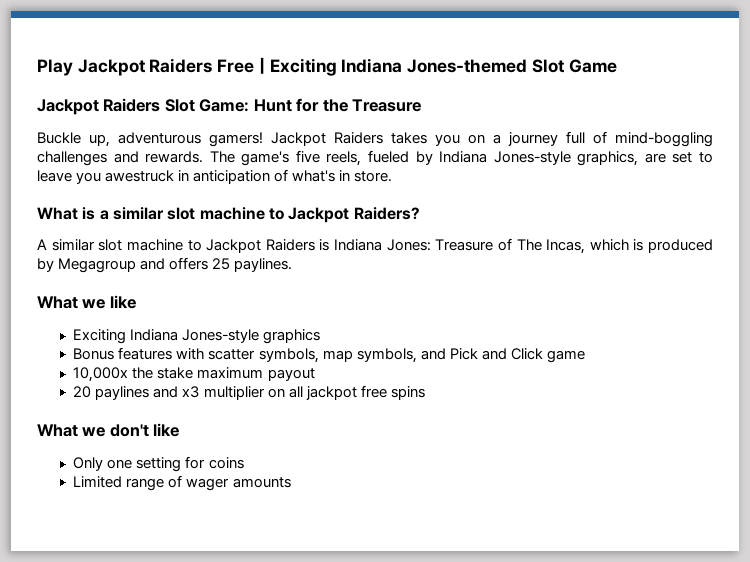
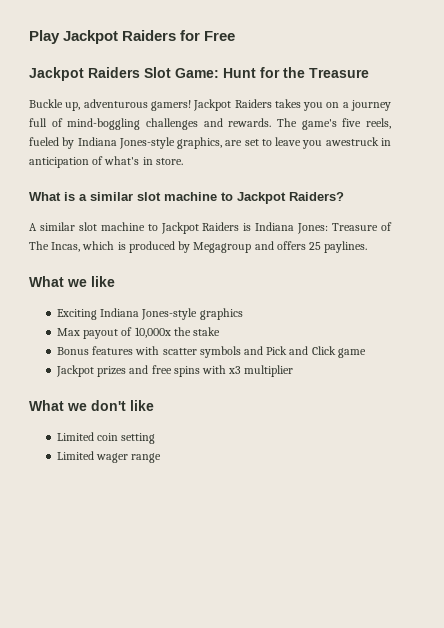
(213, 65) none -> [180,30,201,41] for
[258,57,617,76] | Exciting Indiana Jones-themed Slot Game -> (236, 36) none
(321, 336) none -> [56,327,220,339] // Max payout of 10,000x the stake
[258,348,417,363] symbols, map symbols, -> [199,346,241,358] symbols
[73,367,315,382] [73,385,425,400] 10,000x the stake maximum payout // 20 paylines and x3 multiplier on all jackpot free spins -> [55,365,294,377] Jackpot prizes and free spins with x3 multiplier
[73,457,133,471] Only one -> [56,432,119,441] Limited coin
[185,456,244,469] [73,475,291,491] for coins // Limited range of wager amounts -> [56,451,162,463] // Limited wager range

